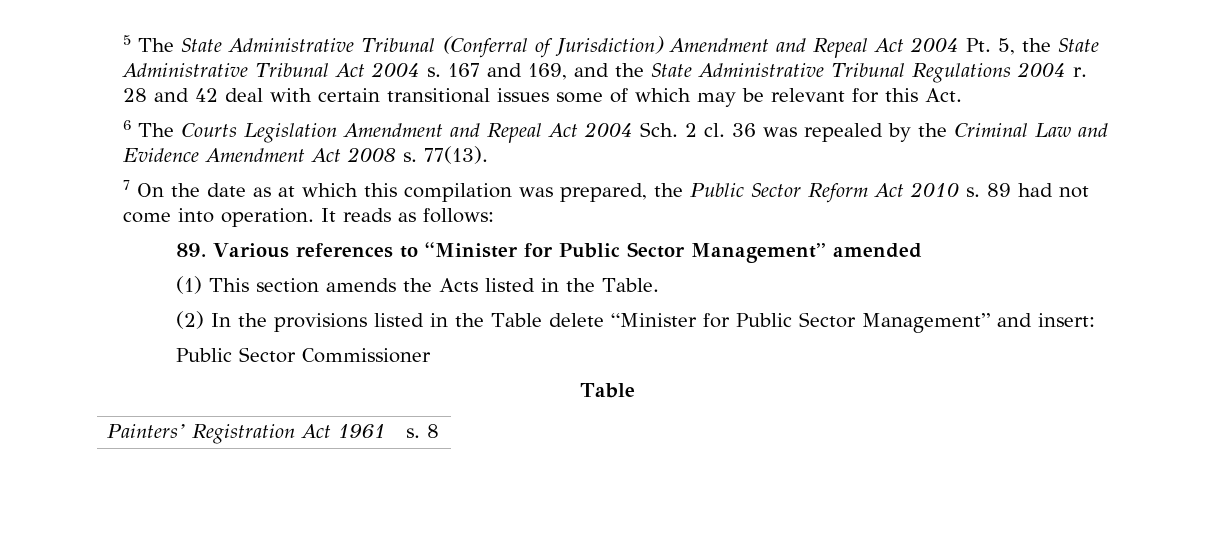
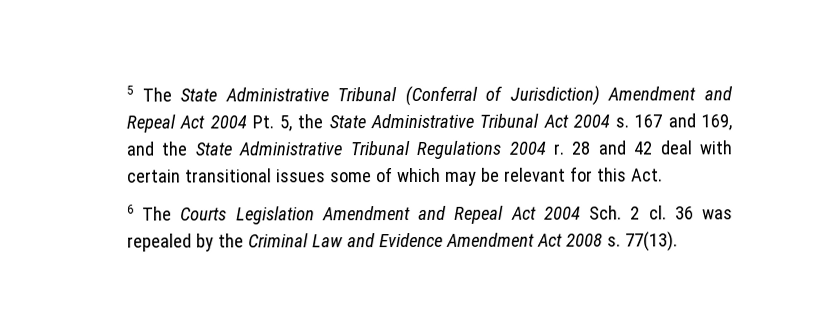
[123,180,1090,203] [123,208,495,227] [175,242,922,263] [175,276,659,294] [175,311,1095,333] [175,347,431,363] [580,383,636,398] [106,424,386,444] [405,424,439,438] // 7 On the date as at which this compilation was prepared, the Public Sector Reform Act 2010 s. 89 had not come into operation. It reads as follows: // 89. Various references to “Minister for Public Sector Management” amended // (1) This section amends the Acts listed in the Table. // (2) In the provisions listed in the Table delete “Minister for Public Sector Management” and insert: // Public Sector Commissioner // Table // Painters’ Registration Act 1961 | s. 8 -> (678, 241) none

